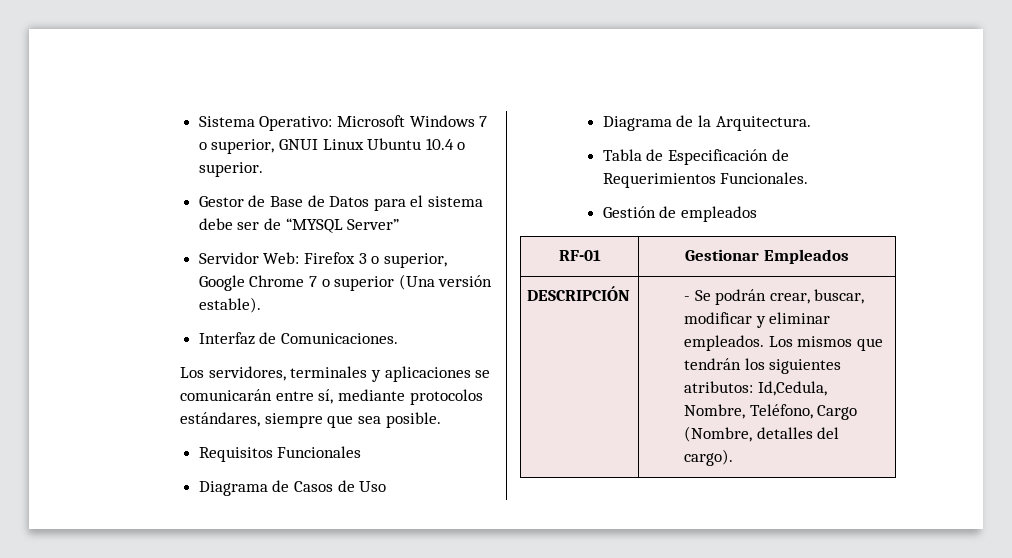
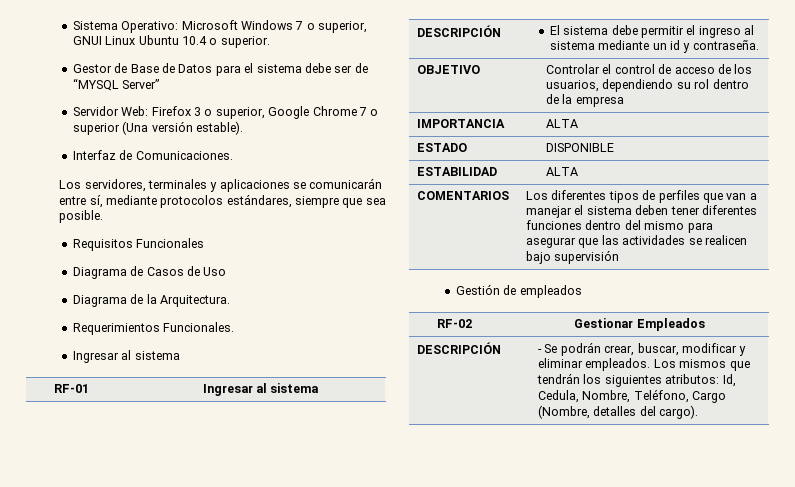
[602,149,789,165] [602,172,809,188] Tabla de Especificación de Requerimientos Funcionales. -> [72,322,235,335] [72,350,180,363] [54,384,90,393] [202,383,320,396] [417,25,502,37] [549,25,755,38] [549,40,759,53] [417,65,481,74] [546,64,753,74] [546,79,749,92] [546,94,624,107] [417,119,506,128] [546,119,579,128] [417,143,468,152] [546,143,615,152] [417,167,498,176] [546,167,579,176] [417,191,510,200] [526,190,757,203] [526,205,757,218] [526,220,713,233] [526,235,747,248] [526,250,620,264] Requerimientos Funcionales. // Ingresar al sistema // RF-01 | Ingresar al sistema // DESCRIPCIÓN | El sistema debe permitir el ingreso al sistema mediante un id y contraseña. // OBJETIVO | Controlar el control de acceso de los usuarios, dependiendo su rol dentro de la empresa // IMPORTANCIA | ALTA // ESTADO | DISPONIBLE // ESTABILIDAD | ALTA // COMENTARIOS | Los diferentes tipos de perfiles que van a manejar el sistema deben tener diferentes funciones dentro del mismo para asegurar que las actividades se realicen bajo supervisión
[558,250,601,261] RF-01 -> [437,319,473,328] RF-02
[757,381,827,396] Id,Cedula, -> [722,374,736,387] [538,390,580,403] Id, Cedula,

